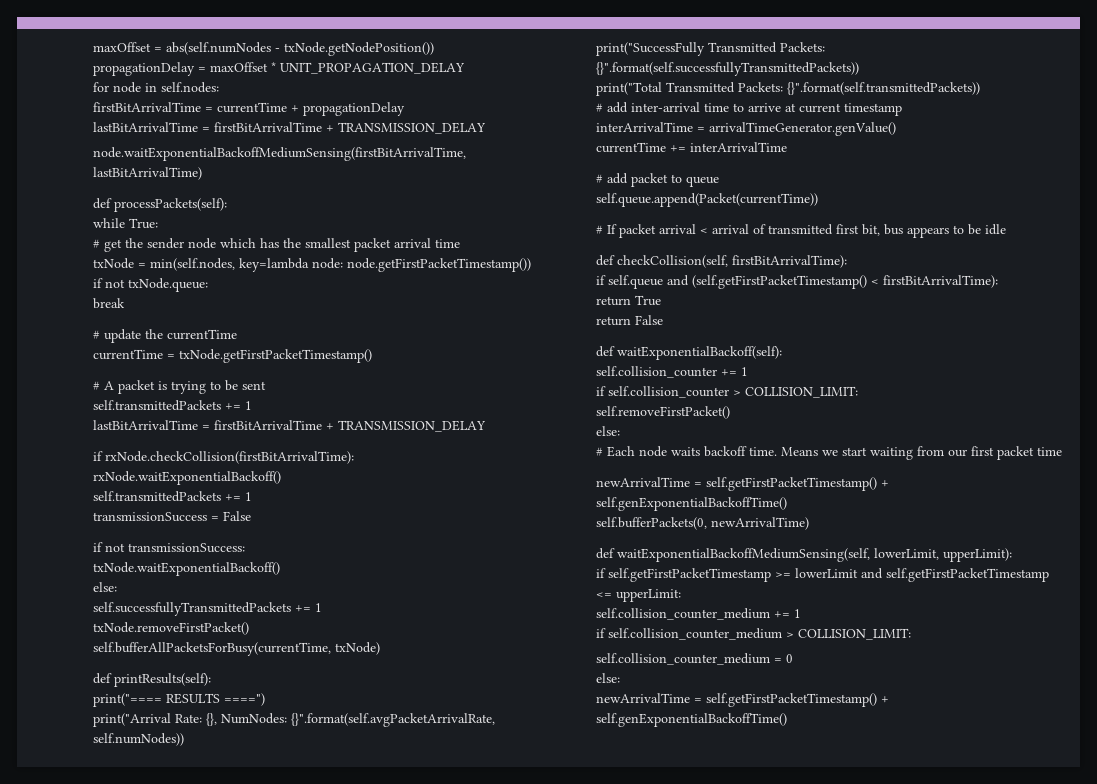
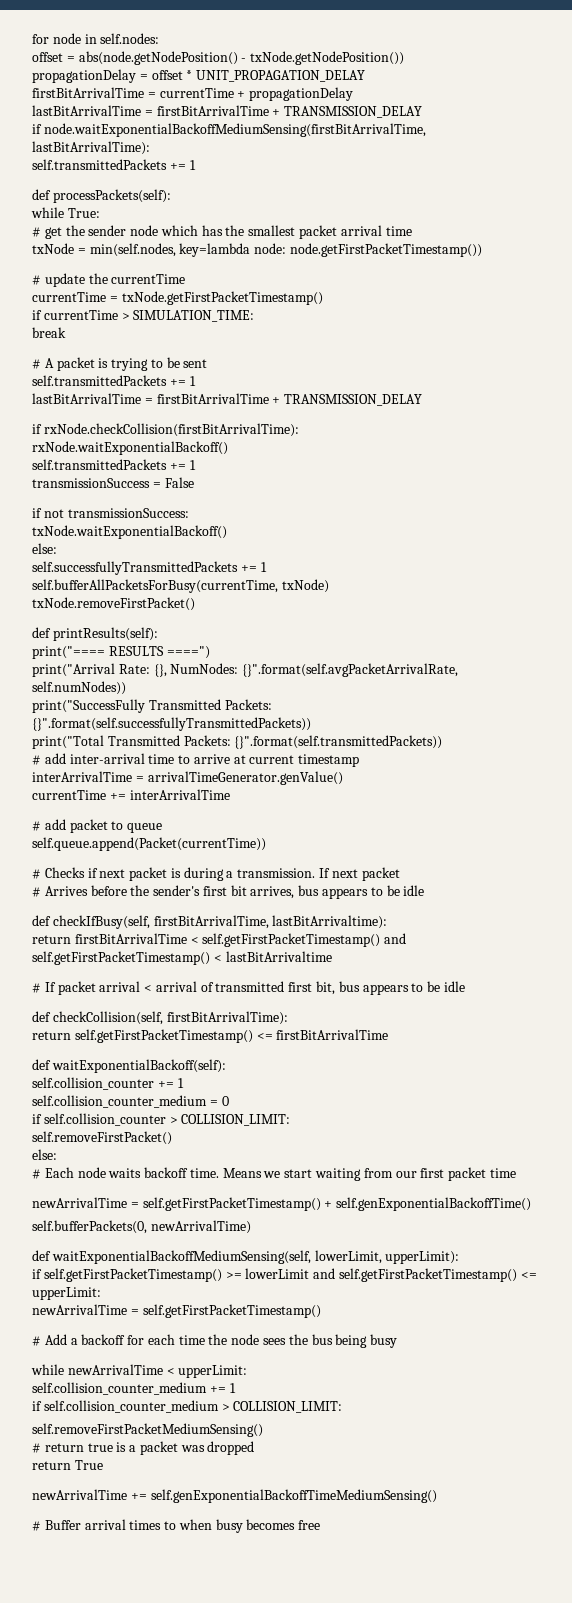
[93,42,271,55] maxOffset = abs(self.numNodes -> [32,33,160,44] [32,51,238,65] for node in self.nodes: // offset = abs(node.getNodePosition()
[210,62,268,72] maxOffset -> [151,70,183,80] offset
[93,82,219,93] // for node in self.nodes: -> (366, 76) none
[93,147,466,161] [93,167,202,180] node.waitExponentialBackoffMediumSensing(firstBitArrivalTime, lastBitArrivalTime) -> [32,123,426,137] [32,141,150,155] [32,159,196,170] if node.waitExponentialBackoffMediumSensing(firstBitArrivalTime, lastBitArrivalTime): // self.transmittedPackets += 1
[93,278,208,292] [93,298,125,309] // if not txNode.queue: // break -> (482, 250) none
(372, 356) none -> [32,310,255,322] [32,327,66,338] // if currentTime > SIMULATION_TIME: // break
[93,622,249,635] // txNode.removeFirstPacket() -> (267, 567) none
(380, 648) none -> [32,597,195,611] // txNode.removeFirstPacket()
(818, 200) none -> [32,867,400,881] [32,885,425,899] [32,915,388,929] [32,933,407,947] [32,951,332,965] // # Checks if next packet is during a transmission. If next packet // # Arrives before the sender's first bit arrives, bus appears to be idle // def checkIfBusy(self, firstBitArrivalTime, lastBitArrivaltime): // return firstBitArrivalTime < self.getFirstPacketTimestamp() and self.getFirstPacketTimestamp() < lastBitArrivaltime
[596,275,998,289] [596,295,661,306] [596,315,663,326] if self.queue and (self.getFirstPacketTimestamp() < firstBitArrivalTime): // return True // return False -> [32,1029,389,1043] return self.getFirstPacketTimestamp() <= firstBitArrivalTime
(748, 371) none -> [32,1095,229,1108] // self.collision_counter_medium = 0
[608,568,771,582] self.getFirstPacketTimestamp -> [43,1268,222,1282] self.getFirstPacketTimestamp()
[886,568,1049,582] self.getFirstPacketTimestamp -> [338,1268,517,1282] self.getFirstPacketTimestamp()
(681, 595) none -> [32,1304,321,1318] [32,1334,398,1348] [31,1364,248,1378] // newArrivalTime = self.getFirstPacketTimestamp() // # Add a backoff for each time the node sees the bus being busy // while newArrivalTime < upperLimit:
[596,653,793,665] [596,673,620,683] [596,693,889,707] [596,713,787,727] self.collision_counter_medium = 0 // else: // newArrivalTime = self.getFirstPacketTimestamp() + self.genExponentialBackoffTime() -> [32,1423,263,1437] [32,1441,255,1455] [32,1460,103,1470] [32,1489,437,1503] [32,1519,321,1533] self.removeFirstPacketMediumSensing() // # return true is a packet was dropped // return True // newArrivalTime += self.genExponentialBackoffTimeMediumSensing() // # Buffer arrival times to when busy becomes free

